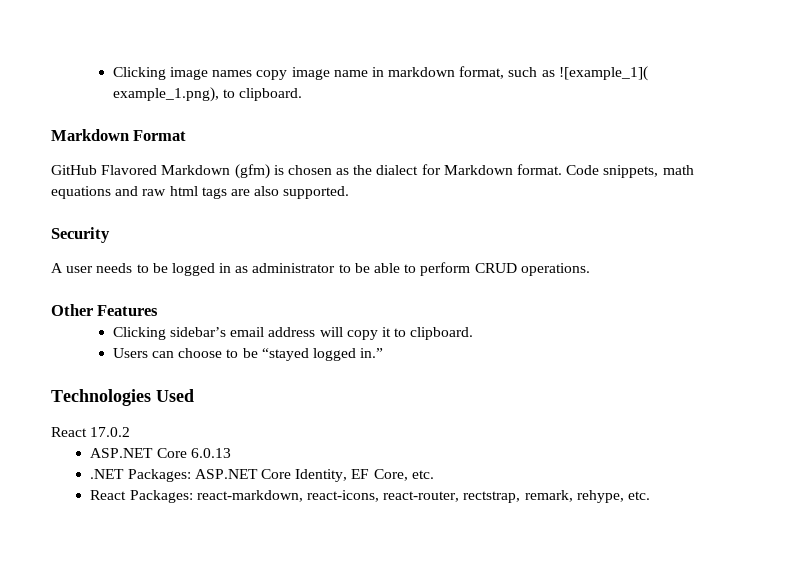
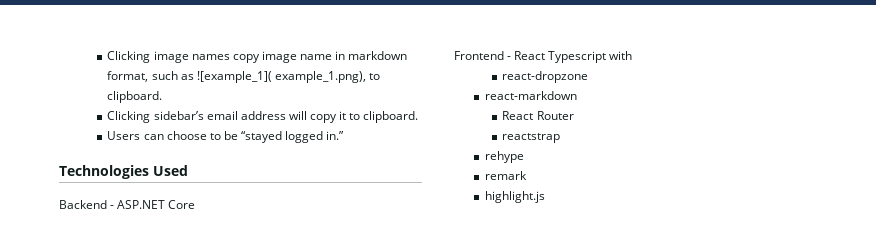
[51,129,187,141] [51,164,694,179] [51,186,350,199] [51,227,110,243] [51,262,590,276] [51,304,159,316] // Markdown Format // GitHub Flavored Markdown (gfm) is chosen as the dialect for Markdown format. Code snippets, math equations and raw html tags are also supported. // Security // A user needs to be logged in as administrator to be able to perform CRUD operations. // Other Features -> (163, 97) none
[51,427,131,437] [90,448,231,458] [90,469,434,482] [90,490,650,503] React 17.0.2 // ASP.NET Core 6.0.13 // .NET Packages: ASP.NET Core Identity, EF Core, etc. // React Packages: react-markdown, react-icons, react-router, rectstrap, remark, rehype, etc. -> [59,200,196,209] [454,51,633,63] [502,71,589,83] [484,91,577,100] [502,111,574,120] [502,133,561,143] [484,151,524,163] [484,171,527,180] [484,191,545,203] Backend - ASP.NET Core // Frontend - React Typescript with // react-dropzone // react-markdown // React Router // reactstrap // rehype // remark // highlight.js

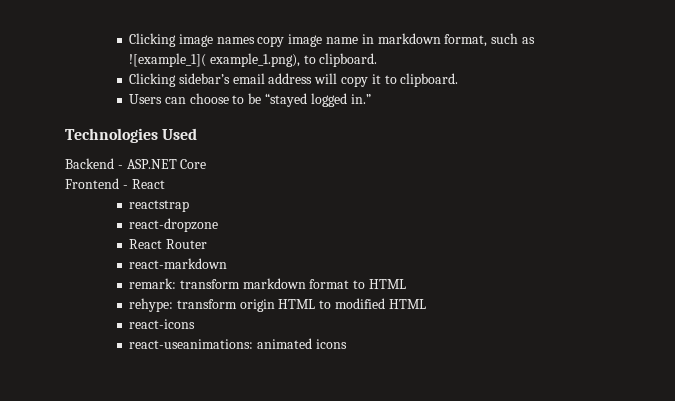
[548,51,633,63] Typescript with -> [129,200,190,212] // reactstrap
[484,91,577,100] // react-markdown -> (219, 225) none
[502,133,561,143] [484,151,524,163] [484,171,527,180] [484,191,545,203] reactstrap // rehype // remark // highlight.js -> [129,258,228,269] [129,278,407,289] [129,298,426,312] [129,319,196,329] [129,338,347,349] react-markdown // remark: transform markdown format to HTML // rehype: transform origin HTML to modified HTML // react-icons // react-useanimations: animated icons

